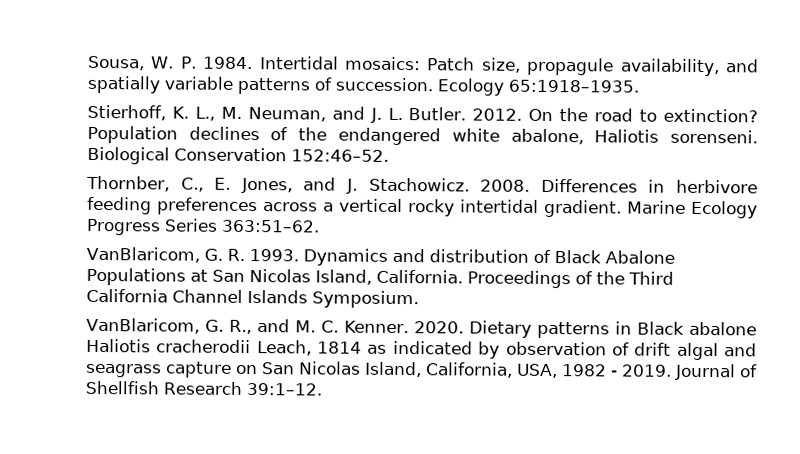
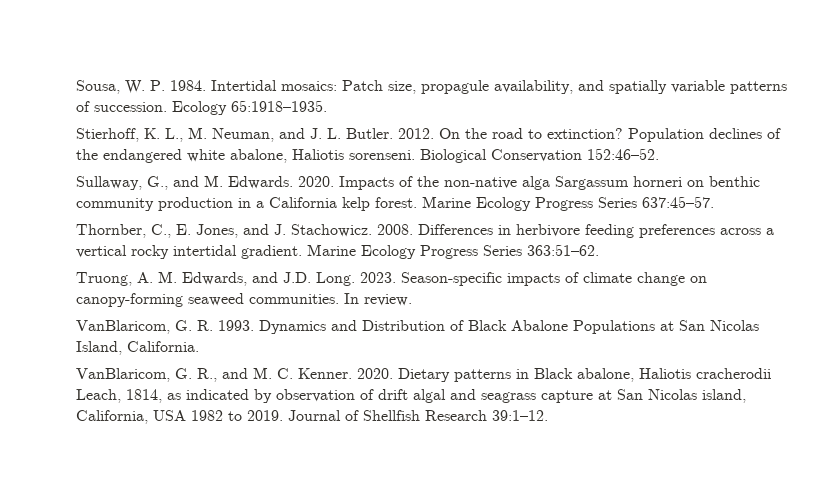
(389, 155) none -> [75,175,760,190] [75,196,714,211] // Sullaway, G., and M. Edwards. 2020. Impacts of the non-native alga Sargassum horneri on benthic community production in a California kelp forest. Marine Ecology Progress Series 637:45–57.
(320, 226) none -> [75,271,707,286] [75,293,412,307] // Truong, A. M. Edwards, and J.D. Long. 2023. Season-specific impacts of climate change on canopy-forming seaweed communities. In review.
[428,249,529,263] distribution -> [361,320,445,331] Distribution
[466,270,674,289] [85,288,419,309] Proceedings of the Third California Channel Islands Symposium. -> (199, 346) none
[689,321,757,336] abalone -> [576,368,634,382] abalone,
[317,341,363,354] 1814 -> [125,389,162,403] 1814,
[235,361,618,379] on San Nicolas Island, California, USA, 1982 - -> [597,389,746,403] [75,410,242,424] at San Nicolas island, California, USA 1982 to

